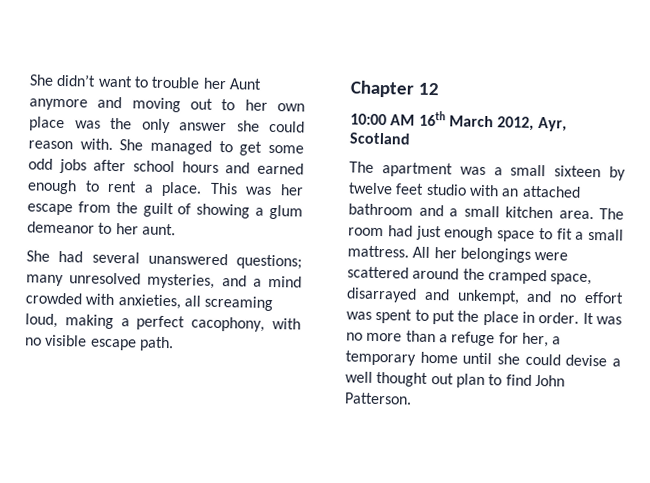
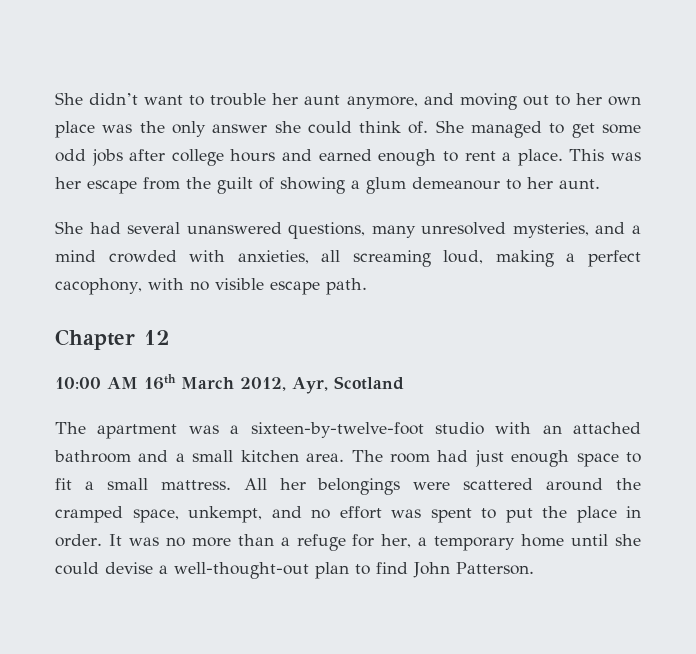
[228,78,262,90] [29,98,88,111] Aunt anymore -> [304,95,418,109] aunt anymore,
[28,138,113,150] reason with. -> [359,121,429,134] think of.
[133,160,175,173] school -> [171,149,224,166] college
[27,221,95,234] demeanor -> [412,177,500,190] demeanour
[236,254,302,270] questions; -> [288,222,366,239] questions,
[510,164,626,181] [348,182,425,195] small sixteen by twelve feet -> [250,422,424,438] sixteen-by-twelve-foot
[346,287,450,303] disarrayed and -> (179, 516) none
[345,371,454,387] well thought out -> [174,562,309,579] well-thought-out

